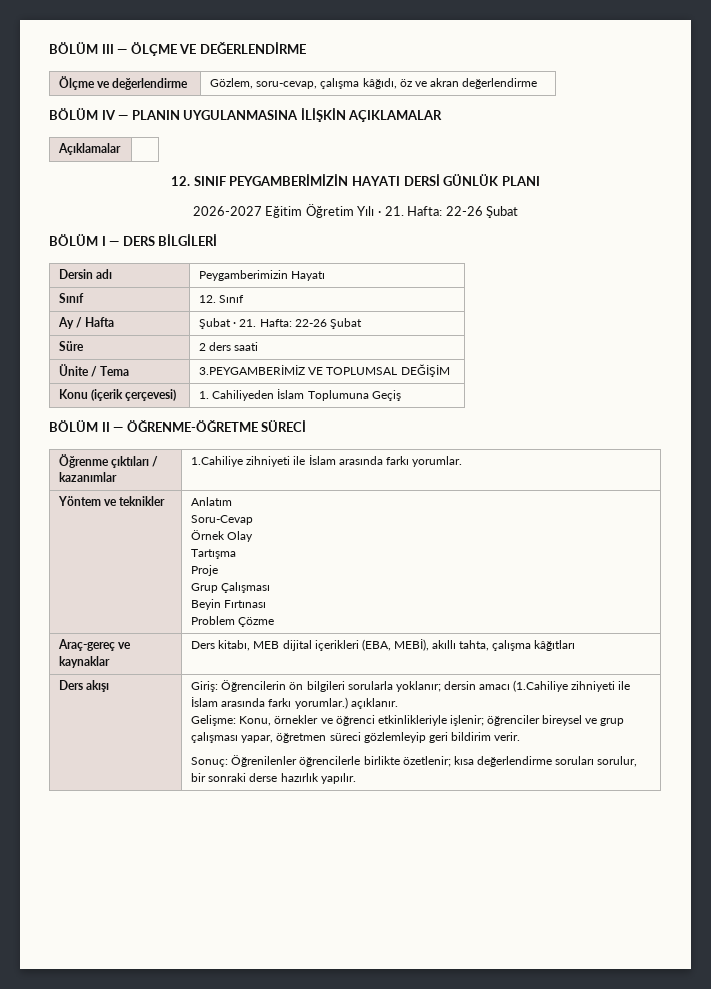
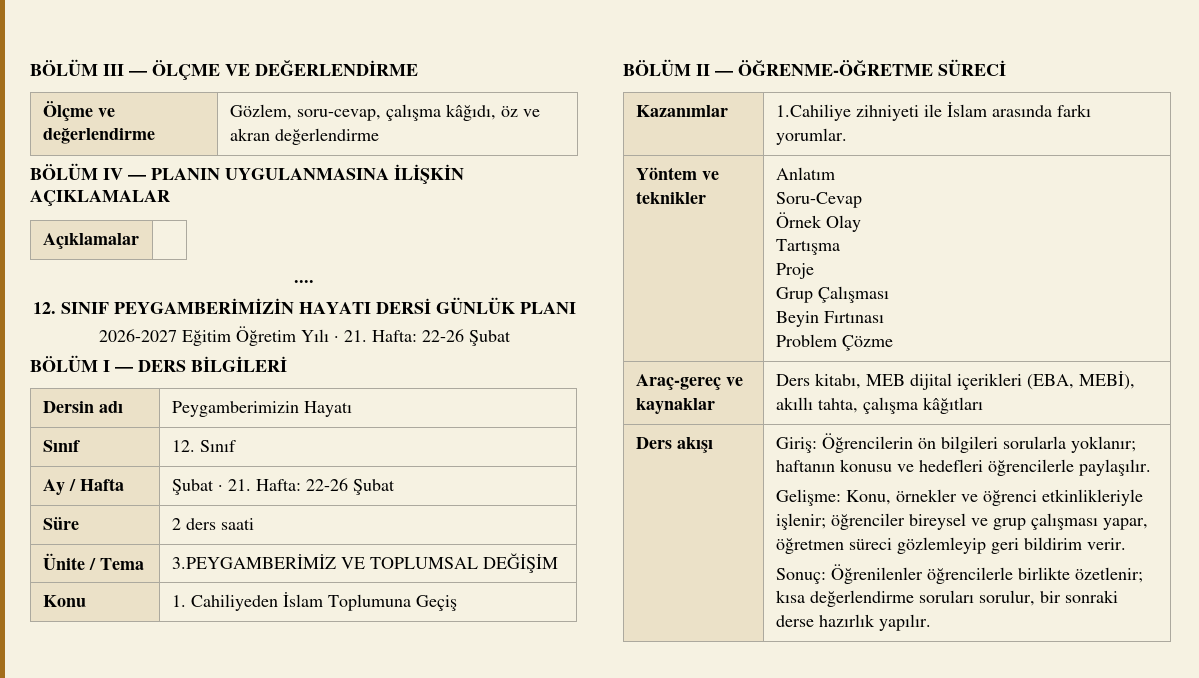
(122, 149) none -> [294,279,314,283] // ....
[91,389,177,401] (içerik çerçevesi) -> (86, 601) none
[59,454,159,468] [59,472,118,482] Öğrenme çıktıları / kazanımlar -> [635,105,728,117] Kazanımlar
[443,680,631,692] [191,697,398,709] dersin amacı (1.Cahiliye zihniyeti ile İslam arasında farkı yorumlar.) açıklanır. -> [775,459,1151,476] haftanın konusu ve hedefleri öğrencilerle paylaşılır.

